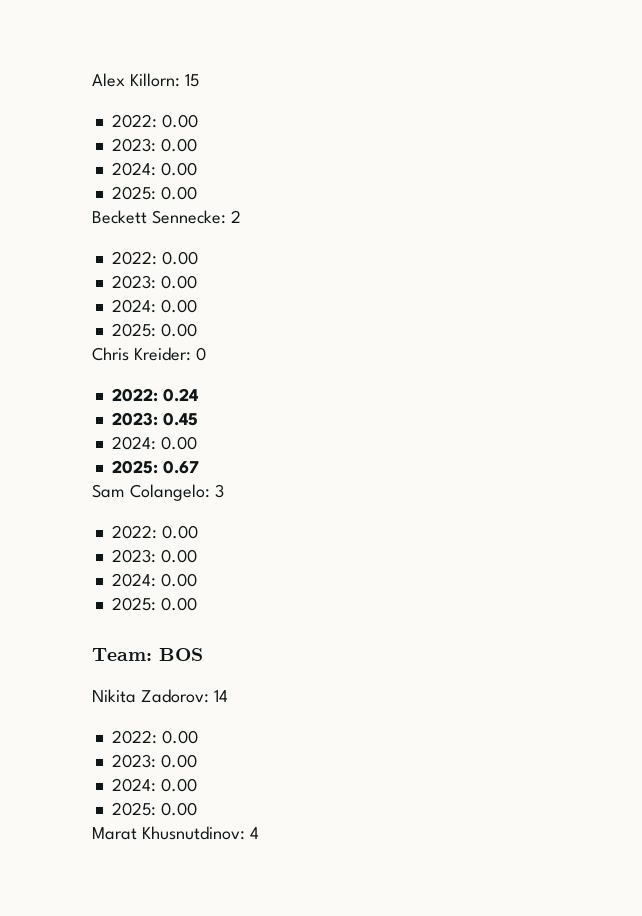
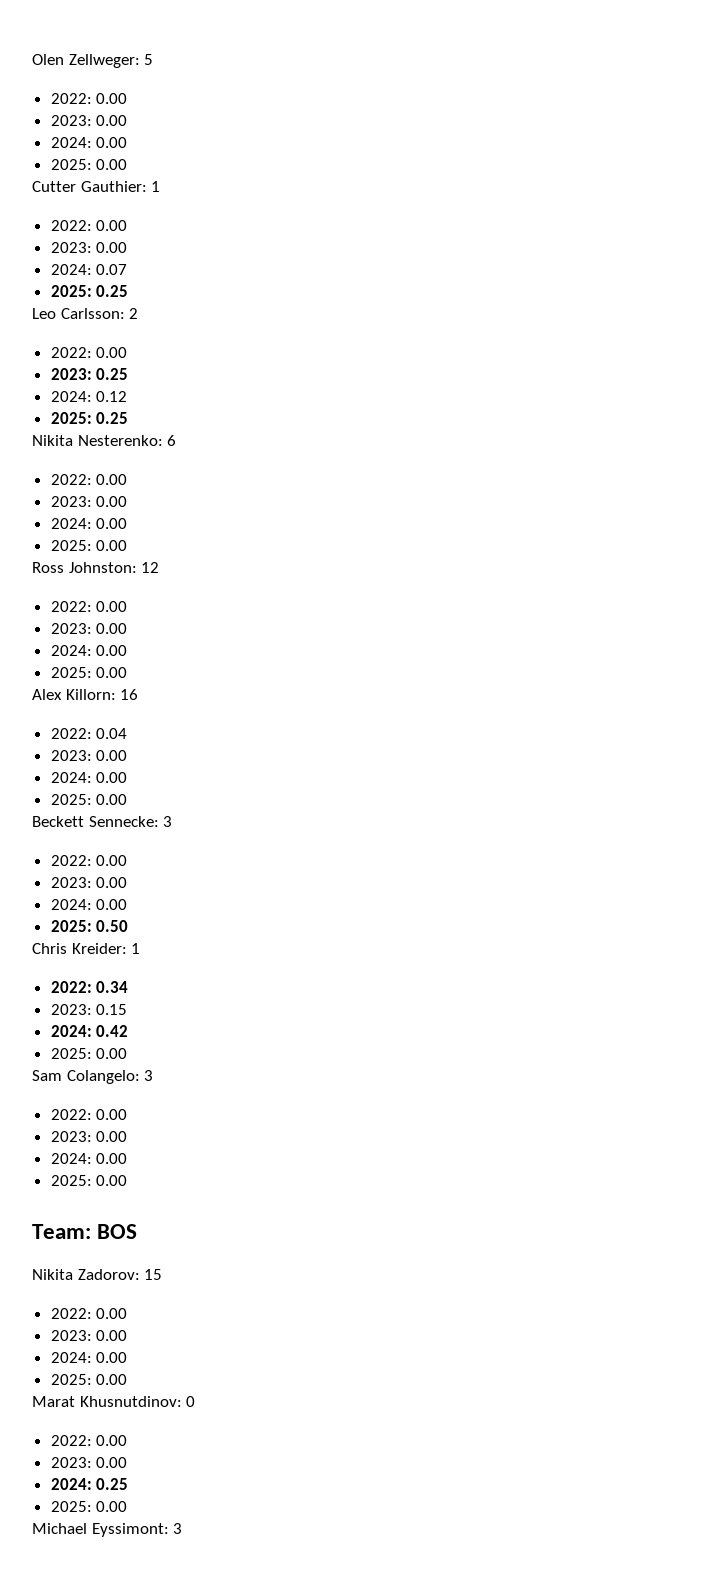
[92,73,199,87] [111,114,198,128] [111,138,197,152] [111,162,197,176] [111,186,197,200] [92,210,241,224] [111,251,198,265] [111,275,197,289] [111,299,197,313] [111,323,197,337] [92,347,206,361] [111,388,198,402] [111,412,198,426] [111,436,197,450] [111,460,199,474] Alex Killorn: 15 // 2022: 0.00 // 2023: 0.00 // 2024: 0.00 // 2025: 0.00 // Beckett Sennecke: 2 // 2022: 0.00 // 2023: 0.00 // 2024: 0.00 // 2025: 0.00 // Chris Kreider: 0 // 2022: 0.24 // 2023: 0.45 // 2024: 0.00 // 2025: 0.67 -> [32,54,154,68] [50,93,128,104] [50,115,128,126] [50,137,128,148] [50,159,128,170] [32,181,161,192] [50,220,128,231] [50,242,128,253] [50,264,128,275] [50,285,129,297] [32,308,139,319] [50,347,128,358] [50,368,129,380] [50,391,128,402] [50,412,129,424] [32,435,177,446] [50,474,128,485] [50,496,128,507] [50,518,128,529] [50,540,128,551] [32,562,160,573] [50,601,128,612] [50,623,128,634] [50,645,128,656] [50,667,128,678] [32,689,139,700] [50,728,128,739] [50,750,128,761] [50,772,128,783] [50,794,128,805] [32,816,173,827] [50,855,128,866] [50,877,128,888] [50,899,128,910] [50,920,129,932] [32,943,141,954] [50,981,129,993] [50,1004,128,1015] [50,1025,129,1037] [50,1048,128,1059] Olen Zellweger: 5 // 2022: 0.00 // 2023: 0.00 // 2024: 0.00 // 2025: 0.00 // Cutter Gauthier: 1 // 2022: 0.00 // 2023: 0.00 // 2024: 0.07 // 2025: 0.25 // Leo Carlsson: 2 // 2022: 0.00 // 2023: 0.25 // 2024: 0.12 // 2025: 0.25 // Nikita Nesterenko: 6 // 2022: 0.00 // 2023: 0.00 // 2024: 0.00 // 2025: 0.00 // Ross Johnston: 12 // 2022: 0.00 // 2023: 0.00 // 2024: 0.00 // 2025: 0.00 // Alex Killorn: 16 // 2022: 0.04 // 2023: 0.00 // 2024: 0.00 // 2025: 0.00 // Beckett Sennecke: 3 // 2022: 0.00 // 2023: 0.00 // 2024: 0.00 // 2025: 0.50 // Chris Kreider: 1 // 2022: 0.34 // 2023: 0.15 // 2024: 0.42 // 2025: 0.00
[213,690,228,702] 14 -> [144,1269,163,1280] 15
[249,827,259,839] 4 -> [186,1396,196,1407] [50,1435,128,1446] [50,1457,128,1468] [50,1478,129,1490] [50,1501,128,1512] [32,1523,183,1537] 0 // 2022: 0.00 // 2023: 0.00 // 2024: 0.25 // 2025: 0.00 // Michael Eyssimont: 3

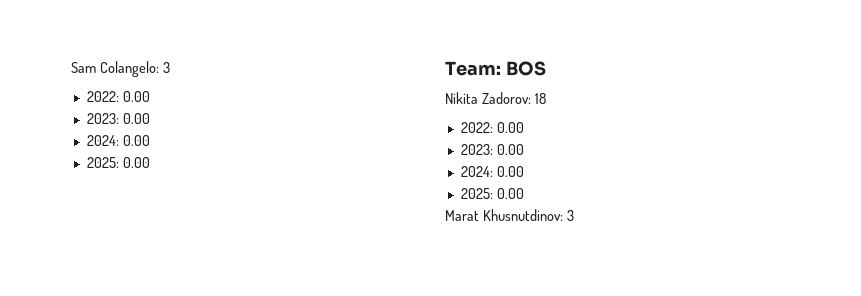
[32,54,154,68] [50,93,128,104] [50,115,128,126] [50,137,128,148] [50,159,128,170] [32,181,161,192] [50,220,128,231] [50,242,128,253] [50,264,128,275] [50,285,129,297] [32,308,139,319] [50,347,128,358] [50,368,129,380] [50,391,128,402] [50,412,129,424] [32,435,177,446] [50,474,128,485] [50,496,128,507] [50,518,128,529] [50,540,128,551] [32,562,160,573] [50,601,128,612] [50,623,128,634] [50,645,128,656] [50,667,128,678] [32,689,139,700] [50,728,128,739] [50,750,128,761] [50,772,128,783] [50,794,128,805] [32,816,173,827] [50,855,128,866] [50,877,128,888] [50,899,128,910] [50,920,129,932] [32,943,141,954] [50,981,129,993] [50,1004,128,1015] [50,1025,129,1037] [50,1048,128,1059] Olen Zellweger: 5 // 2022: 0.00 // 2023: 0.00 // 2024: 0.00 // 2025: 0.00 // Cutter Gauthier: 1 // 2022: 0.00 // 2023: 0.00 // 2024: 0.07 // 2025: 0.25 // Leo Carlsson: 2 // 2022: 0.00 // 2023: 0.25 // 2024: 0.12 // 2025: 0.25 // Nikita Nesterenko: 6 // 2022: 0.00 // 2023: 0.00 // 2024: 0.00 // 2025: 0.00 // Ross Johnston: 12 // 2022: 0.00 // 2023: 0.00 // 2024: 0.00 // 2025: 0.00 // Alex Killorn: 16 // 2022: 0.04 // 2023: 0.00 // 2024: 0.00 // 2025: 0.00 // Beckett Sennecke: 3 // 2022: 0.00 // 2023: 0.00 // 2024: 0.00 // 2025: 0.50 // Chris Kreider: 1 // 2022: 0.34 // 2023: 0.15 // 2024: 0.42 // 2025: 0.00 // -> (71, 67) none
[144,1269,163,1280] 15 -> [534,93,546,104] 18
[186,1396,196,1407] [50,1435,128,1446] [50,1457,128,1468] [50,1478,129,1490] [50,1501,128,1512] [32,1523,169,1537] 0 // 2022: 0.00 // 2023: 0.00 // 2024: 0.25 // 2025: 0.00 // Michael Eyssimont: -> (563, 215) none

